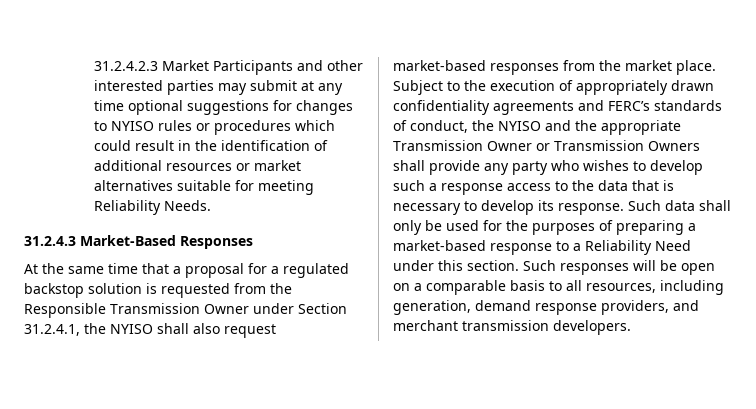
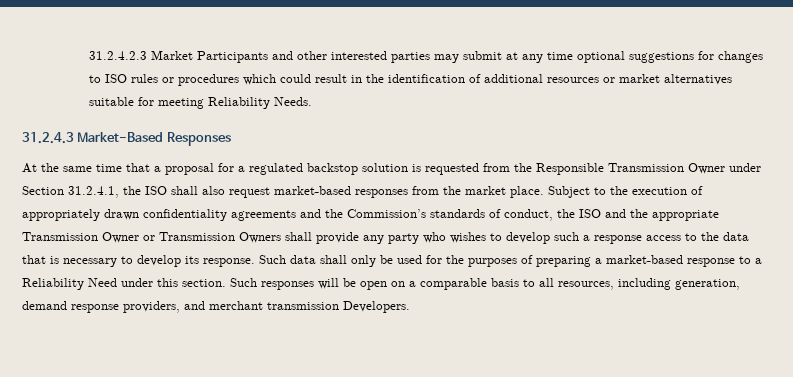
[110,121,154,131] NYISO -> [104,74,127,83] ISO
[110,324,153,334] NYISO -> [145,186,167,195] ISO
[608,101,650,111] FERC’s -> [325,209,426,218] the Commission’s
[498,121,541,131] NYISO -> [579,209,601,218] ISO
[553,320,631,335] developers. -> [343,301,410,313] Developers.

